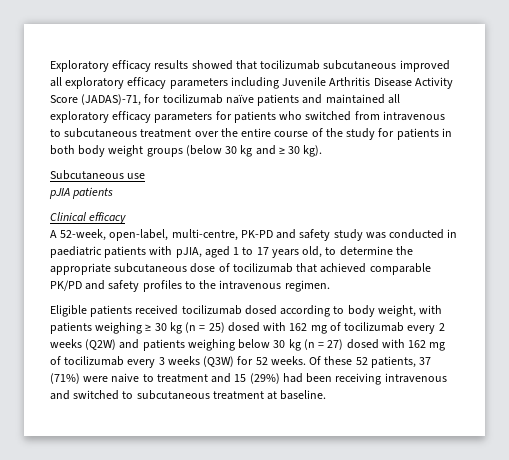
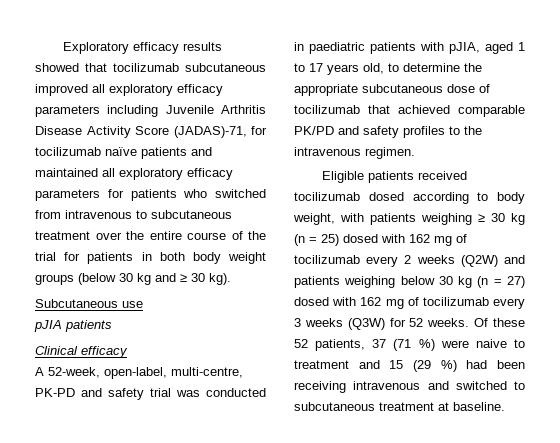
[346,128,376,140] study -> [35,252,56,261] trial
[333,229,363,241] study -> [150,388,171,397] trial
[50,373,80,384] (71%) -> [393,339,435,351] (71 %)
[249,373,280,384] (29%) -> [413,360,457,372] (29 %)

